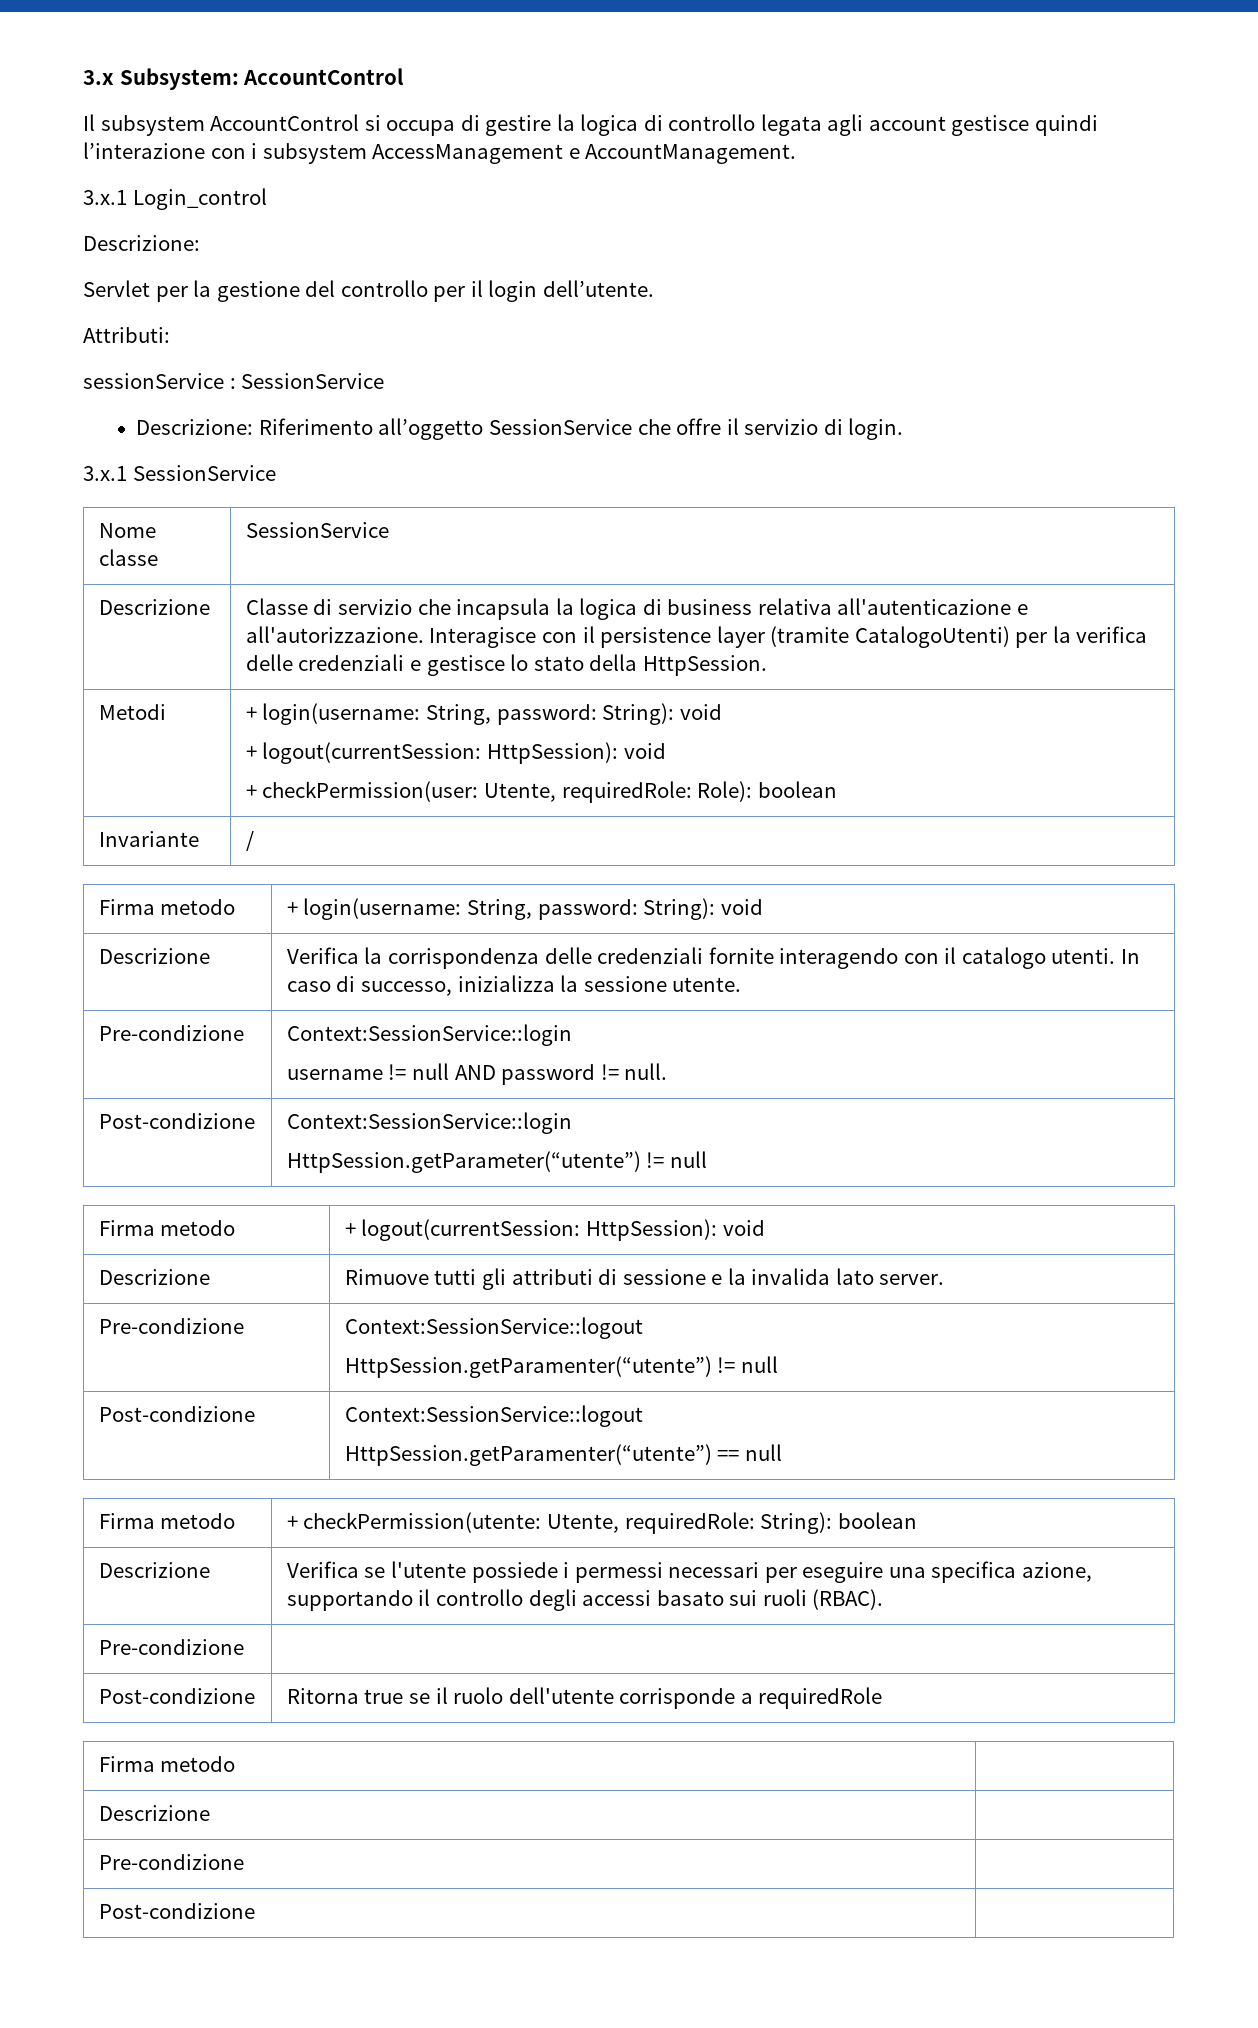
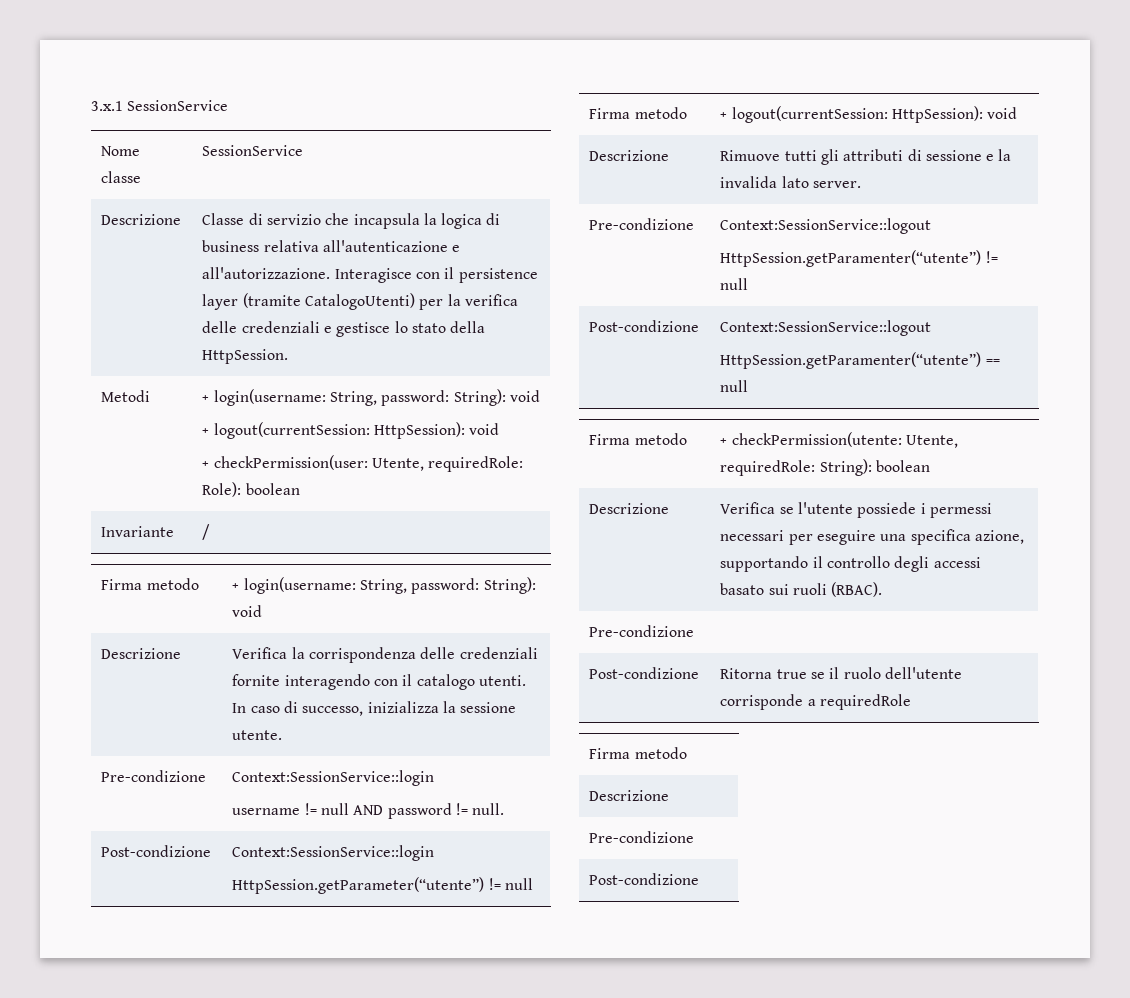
[83,68,404,90] [83,114,1099,136] [83,142,797,164] [83,188,267,210] [83,235,200,251] [83,280,654,302] [83,327,170,343] [83,373,385,389] [136,418,904,440] 3.x Subsystem: AccountControl // Il subsystem AccountControl si occupa di gestire la logica di controllo legata agli account gestisce quindi l’interazione con i subsystem AccessManagement e AccountManagement. // 3.x.1 Login_control // Descrizione: // Servlet per la gestione del controllo per il login dell’utente. // Attributi: // sessionService : SessionService // Descrizione: Riferimento all’oggetto SessionService che offre il servizio di login. // -> (91, 106) none

